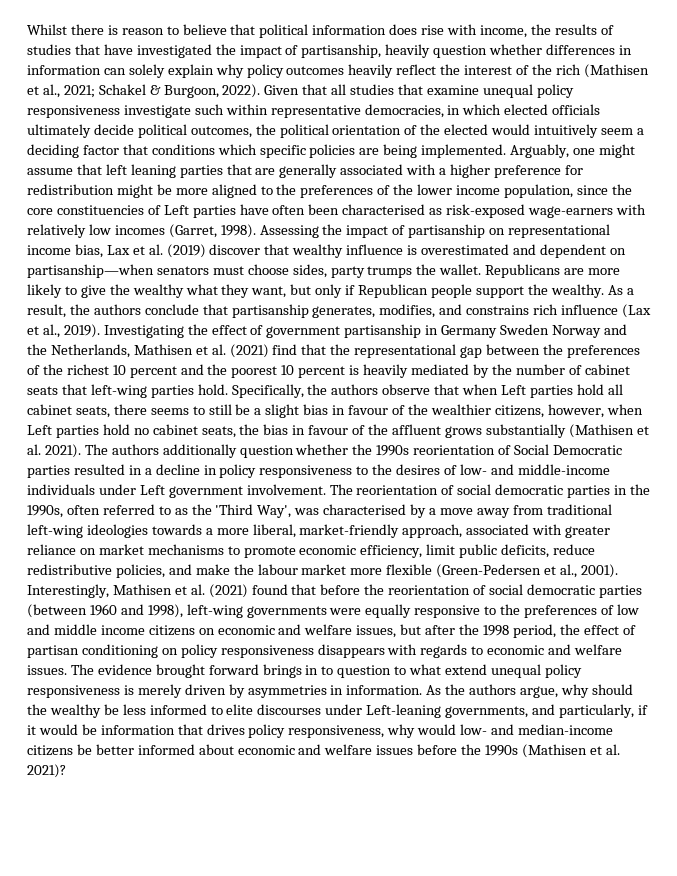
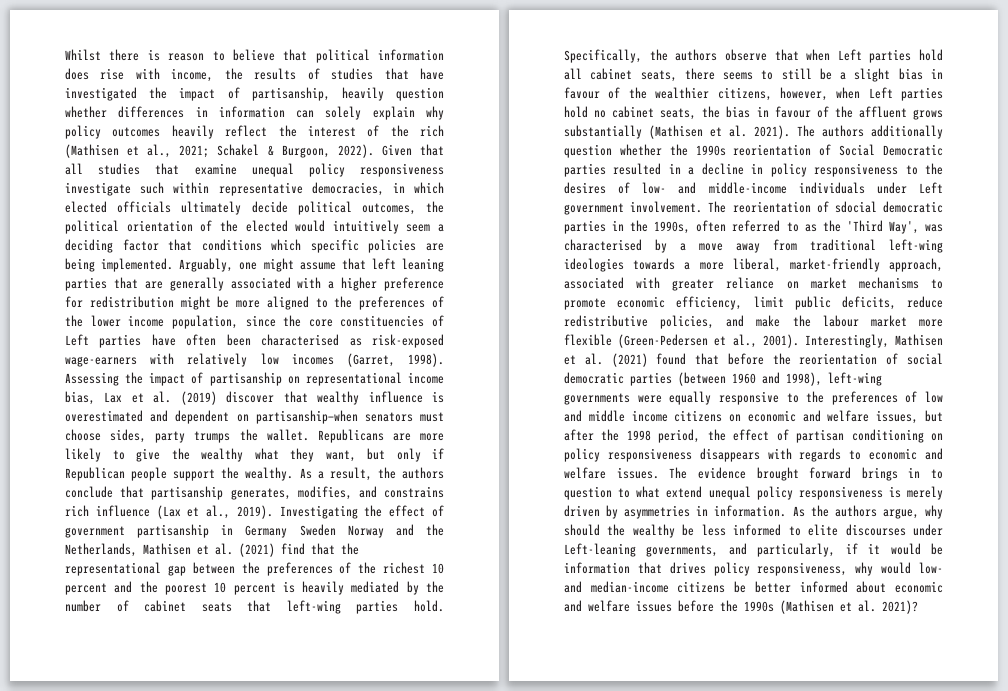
[457,484,492,495] social -> [834,201,877,213] sdocial

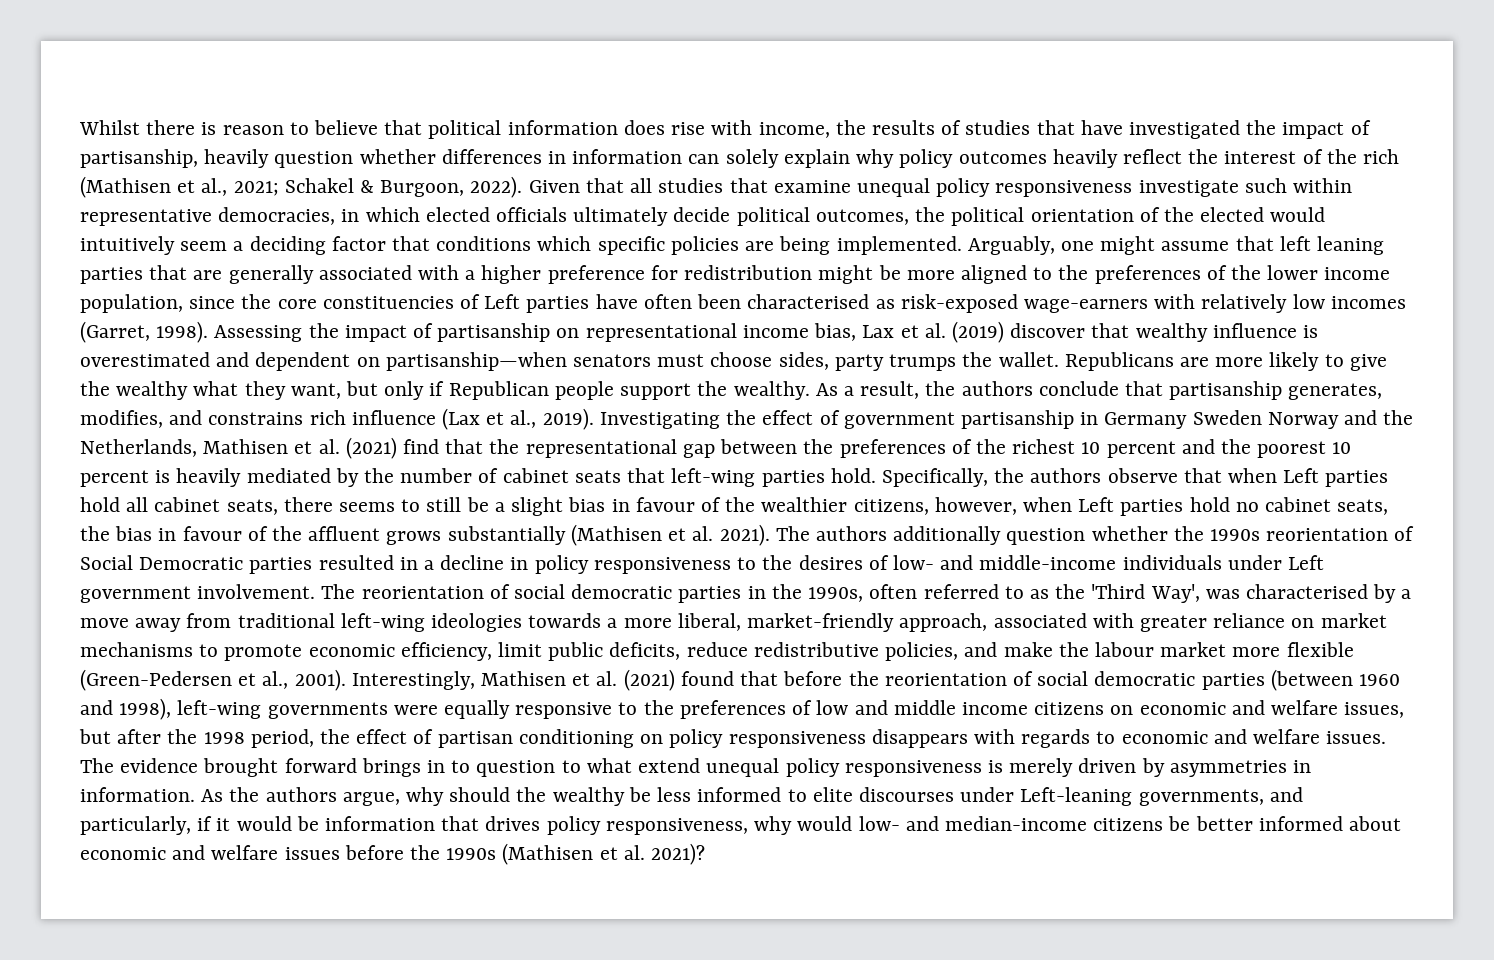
[834,201,877,213] sdocial -> [514,584,566,599] social

